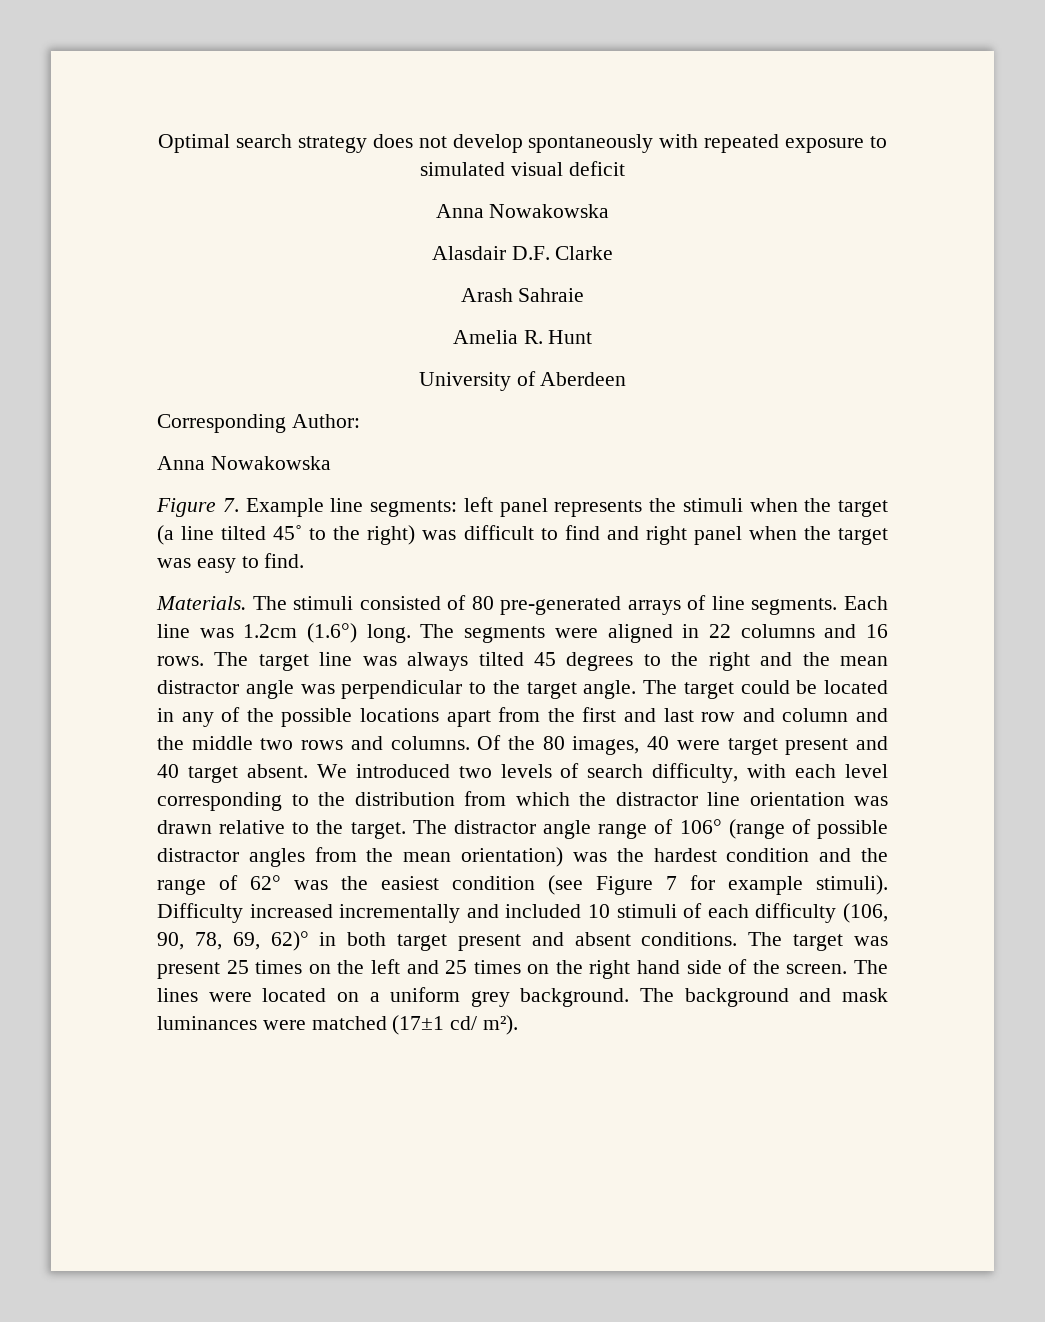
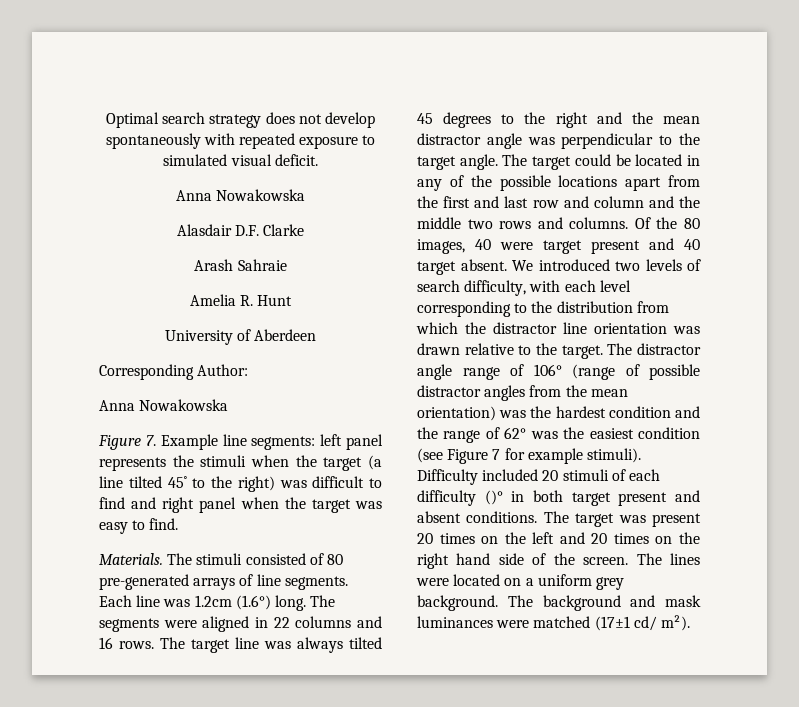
[568,161,625,176] deficit -> [274,154,318,166] deficit.
[249,903,888,923] [157,931,309,951] increased incrementally and included 10 stimuli of each difficulty (106, 90, 78, 69, 62)° -> [482,469,660,481] [417,490,503,506] included 20 stimuli of each difficulty ()°
[226,960,249,974] 25 -> [417,533,433,544] 20
[445,960,468,974] 25 -> [591,533,608,544] 20

